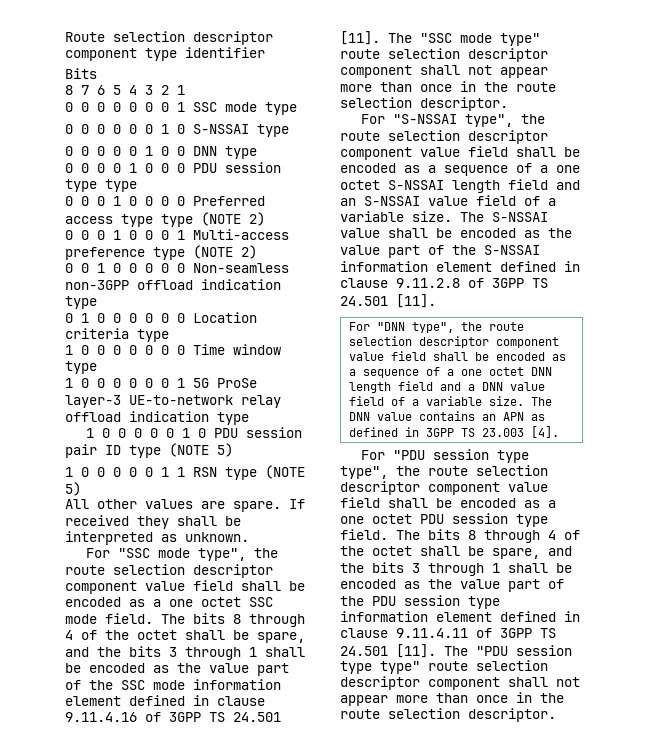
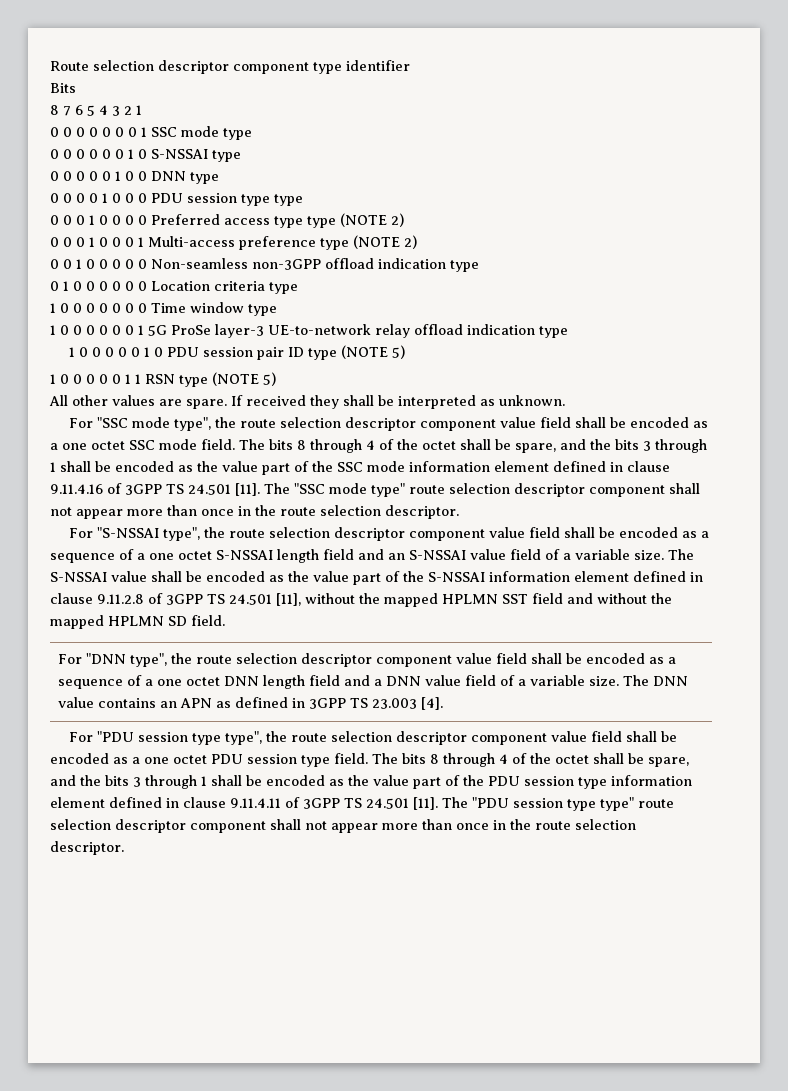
[396,294,436,308] [11]. -> [276,593,672,607] [50,615,225,629] [11], without the mapped HPLMN SST field and without the mapped HPLMN SD field.

